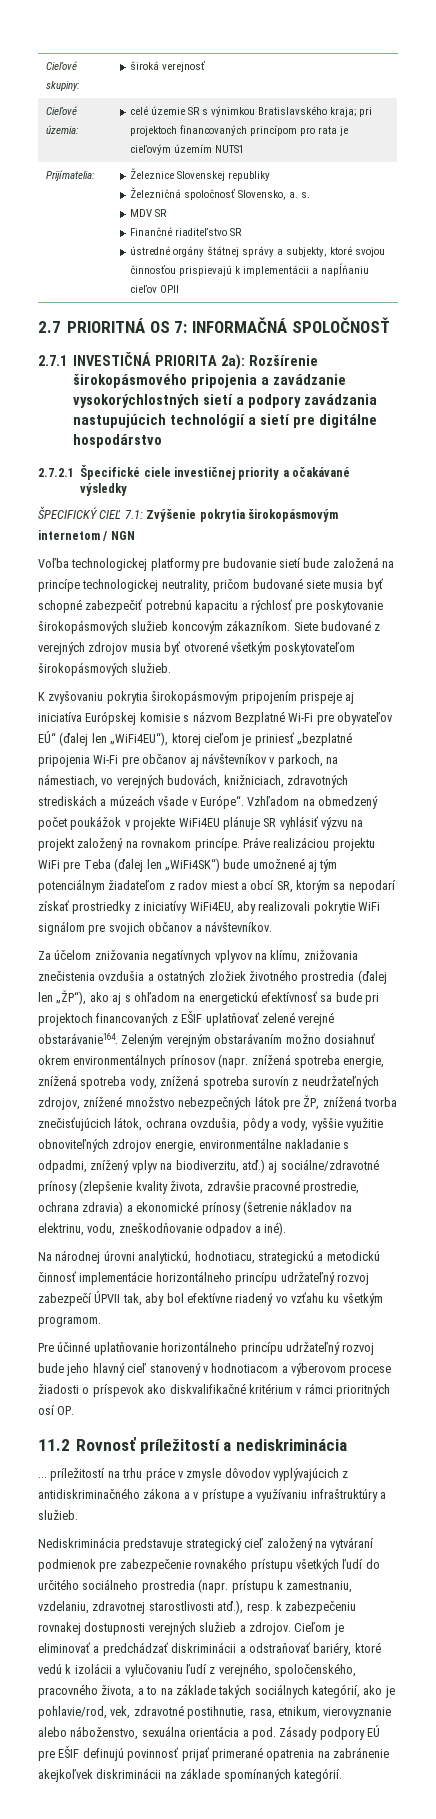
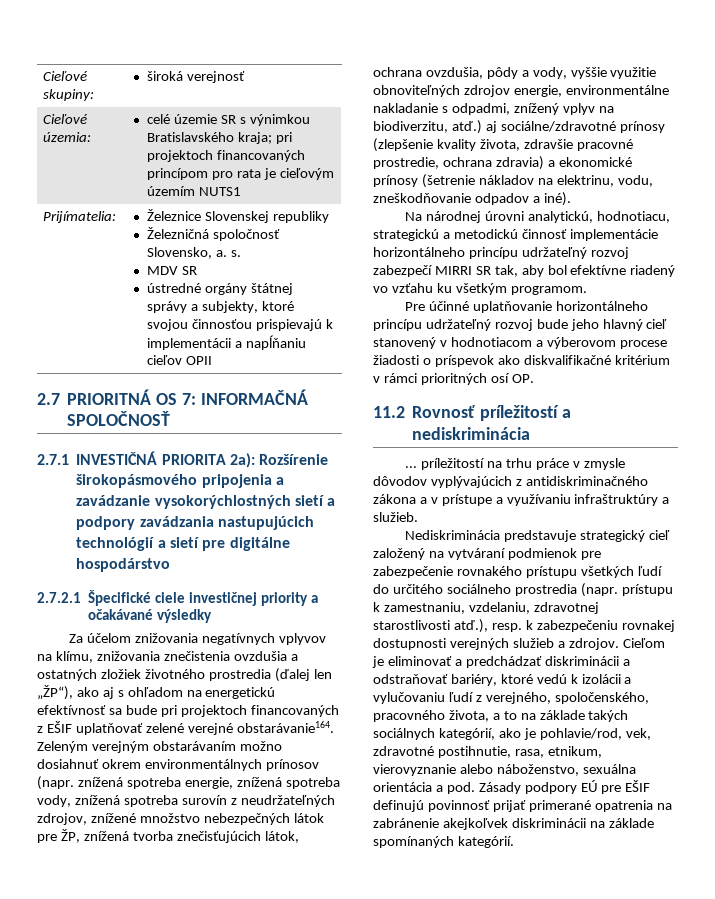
[130,227,243,236] // Finančné riaditeľstvo SR -> (198, 270) none
[38,506,338,522] [38,530,135,541] [38,557,394,571] [38,578,383,592] [38,599,383,613] [38,620,381,634] [38,641,356,655] [38,662,172,676] [38,690,355,704] [38,711,393,725] [38,731,352,746] [38,753,338,767] [38,774,348,788] [38,795,378,809] [38,816,364,830] [38,837,375,851] [38,858,338,872] [38,879,396,893] [38,900,380,914] [38,921,272,935] // ŠPECIFICKÝ CIEĽ 7.1: Zvýšenie pokrytia širokopásmovým internetom / NGN // Voľba technologickej platformy pre budovanie sietí bude založená na princípe technologickej neutrality, pričom budované siete musia byť schopné zabezpečiť potrebnú kapacitu a rýchlosť pre poskytovanie širokopásmových služieb koncovým zákazníkom. Siete budované z verejných zdrojov musia byť otvorené všetkým poskytovateľom širokopásmových služieb. // K zvyšovaniu pokrytia širokopásmovým pripojením prispeje aj iniciatíva Európskej komisie s názvom Bezplatné Wi-Fi pre obyvateľov EÚ“ (ďalej len „WiFi4EU“), ktorej cieľom je priniesť „bezplatné pripojenia Wi-Fi pre občanov aj návštevníkov v parkoch, na námestiach, vo verejných budovách, knižniciach, zdravotných strediskách a múzeách všade v Európe“. Vzhľadom na obmedzený počet poukážok v projekte WiFi4EU plánuje SR vyhlásiť výzvu na projekt založený na rovnakom princípe. Práve realizáciou projektu WiFi pre Teba (ďalej len „WiFi4SK“) bude umožnené aj tým potenciálnym žiadateľom z radov miest a obcí SR, ktorým sa nepodarí získať prostriedky z iniciatívy WiFi4EU, aby realizovali pokrytie WiFi signálom pre svojich občanov a návštevníkov. -> (213, 616) none
[94,1291,121,1303] ÚPVII -> [434,266,491,275] MIRRI SR

